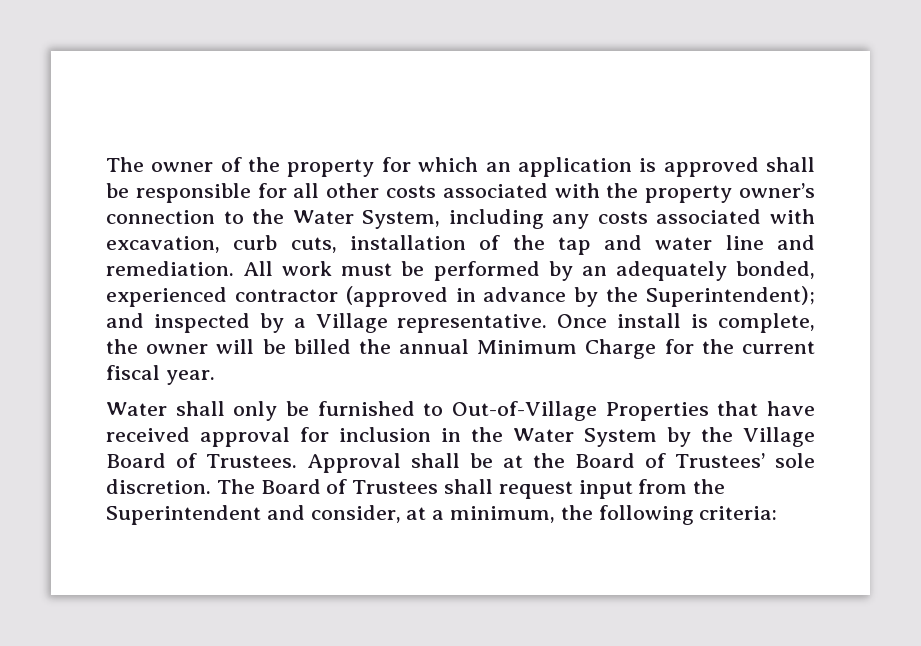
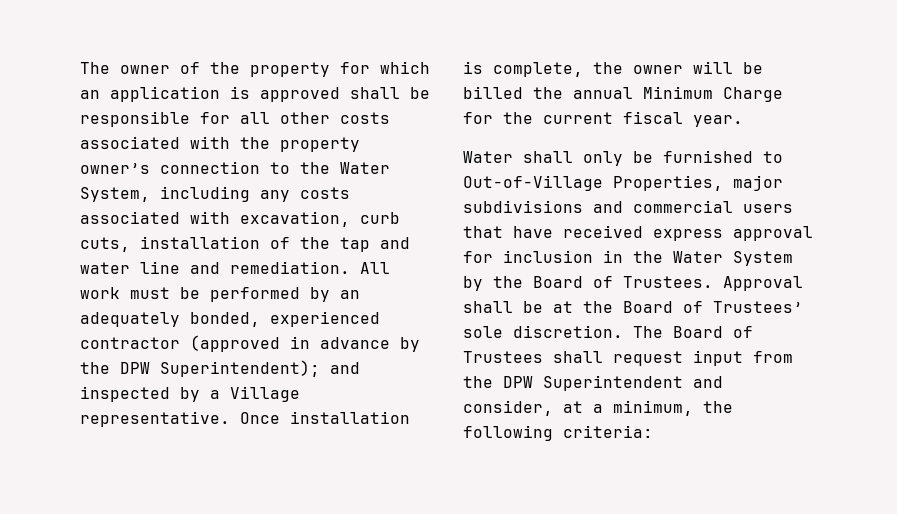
(639, 294) none -> [120,362,150,374] DPW
[617,313,682,328] install -> [290,411,410,424] installation
[605,402,709,421] Properties -> [613,175,783,191] [463,200,793,213] Properties, major subdivisions and commercial users
(190, 434) none -> [653,229,723,241] express
[742,427,815,447] Village -> (523, 282) none
(726, 486) none -> [503,376,533,388] DPW

